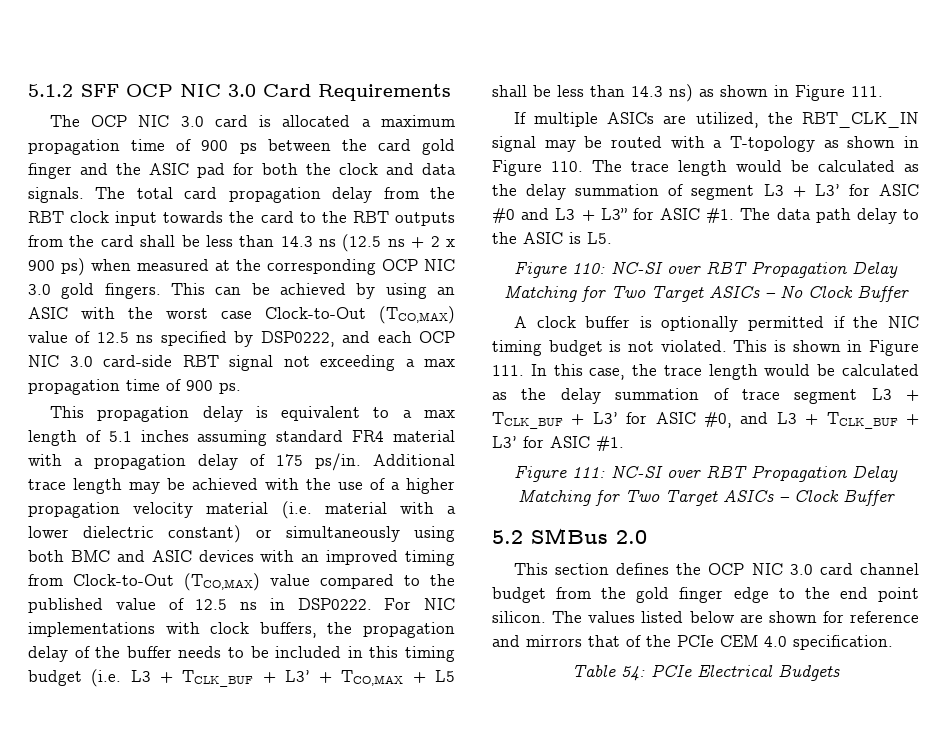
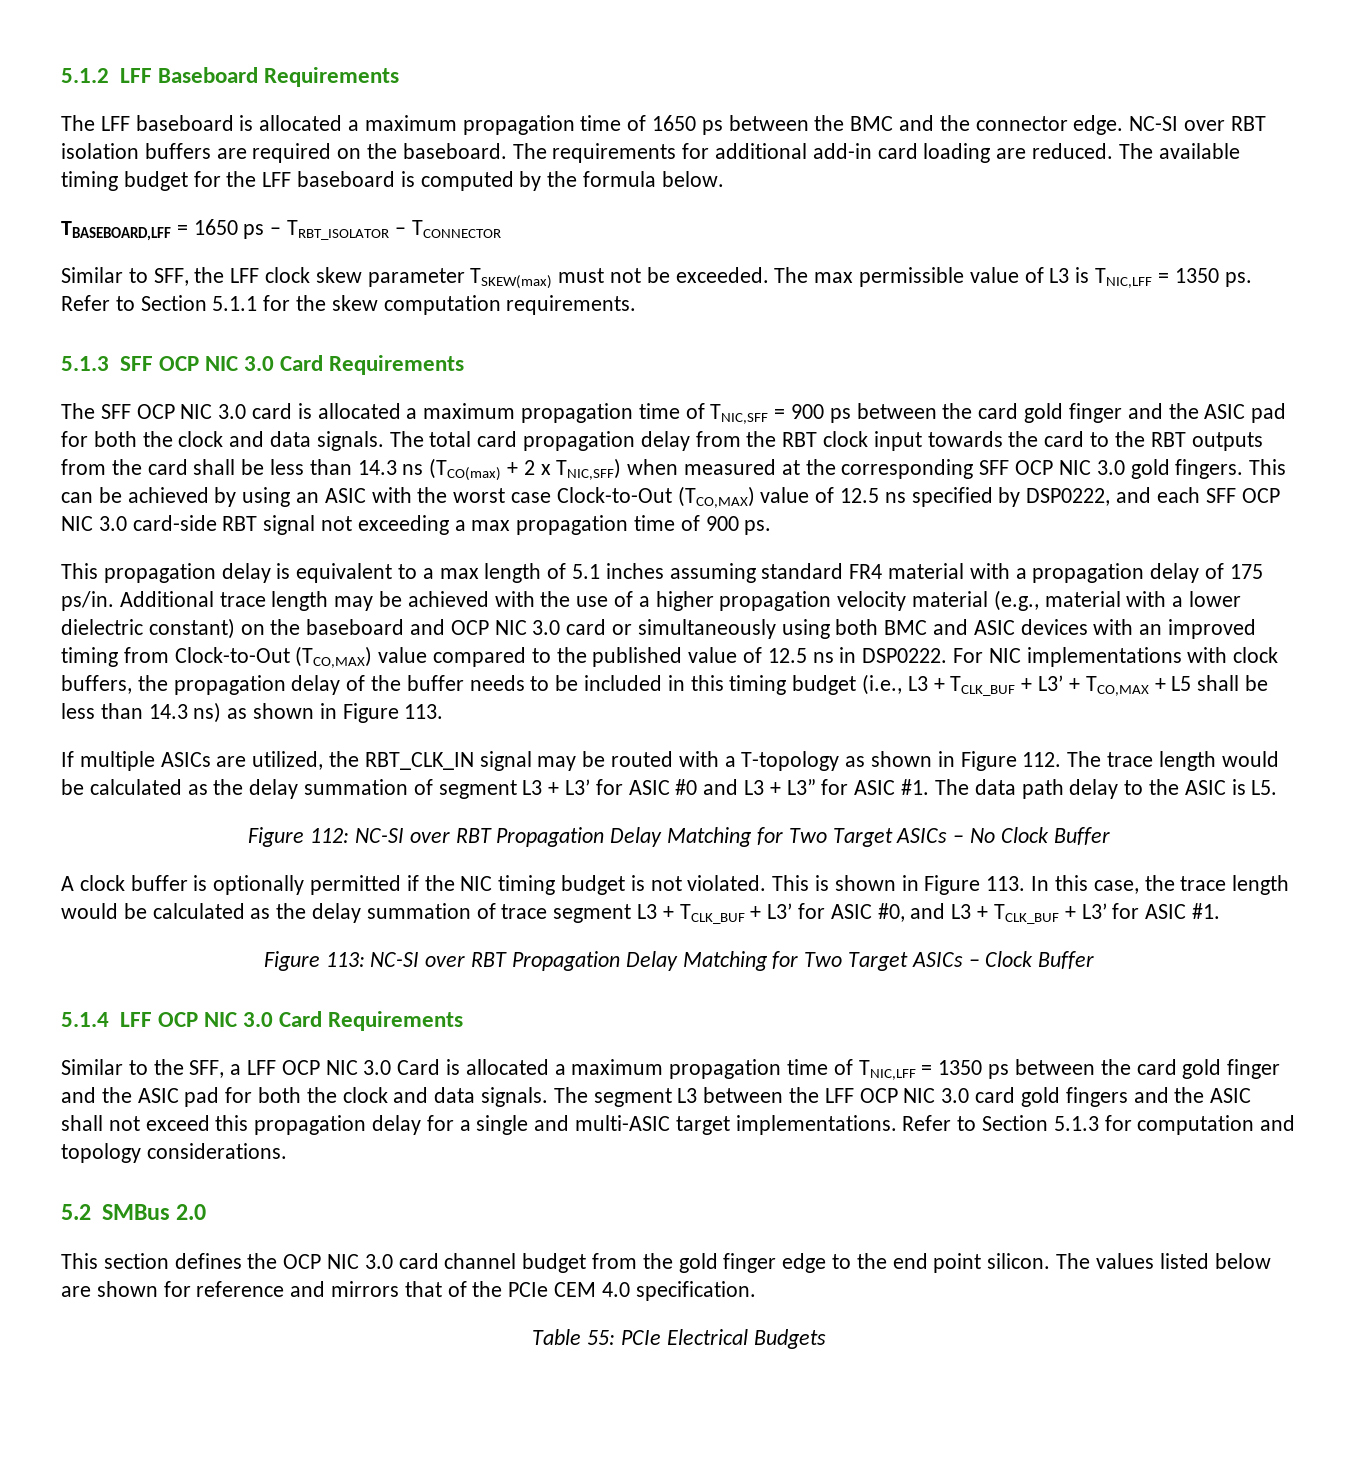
(73, 90) none -> [119,67,399,87] [61,115,1266,135] [61,143,1240,163] [61,171,724,191] [61,219,501,241] [61,267,1252,289] [61,295,637,315] [61,356,109,371] LFF Baseboard Requirements // The LFF baseboard is allocated a maximum propagation time of 1650 ps between the BMC and the connector edge. NC-SI over RBT isolation buffers are required on the baseboard. The requirements for additional add-in card loading are reduced. The available timing budget for the LFF baseboard is computed by the formula below. // TBASEBOARD,LFF = 1650 ps – TRBT_ISOLATOR – TCONNECTOR // Similar to SFF, the LFF clock skew parameter TSKEW(max) must not be exceeded. The max permissible value of L3 is TNIC,LFF = 1350 ps. Refer to Section 5.1.1 for the skew computation requirements. // 5.1.3
(80, 121) none -> [100,404,131,419] SFF
(192, 145) none -> [710,404,786,424] TNIC,SFF =
[342,234,405,252] (12.5 ns -> [429,458,502,481] (TCO(max)
[28,258,85,276] 900 ps) -> [556,458,622,480] TNIC,SFF)
(376, 267) none -> [979,460,1010,475] SFF
(412, 337) none -> [1205,488,1236,503] SFF
[281,501,312,519] (i.e. -> [993,590,1039,611] (e.g.,
(242, 534) none -> [240,619,607,635] on the baseboard and OCP NIC 3.0 card
[91,669,122,687] (i.e. -> [862,674,903,695] (i.e.,
[851,86,883,97] 111. -> [404,704,444,719] 113.
[551,161,583,172] 110. -> [1022,752,1062,767] 112.
[572,263,605,274] 110: -> [310,828,350,843] 112:
[492,365,524,376] 111. -> [986,876,1026,891] 113.
[572,467,605,478] 111: -> [325,952,365,967] 113:
(895, 497) none -> [61,1011,464,1031] [61,1059,1281,1080] [61,1087,1252,1107] [61,1115,1296,1135] [61,1143,287,1163] // 5.1.4 LFF OCP NIC 3.0 Card Requirements // Similar to the SFF, a LFF OCP NIC 3.0 Card is allocated a maximum propagation time of TNIC,LFF = 1350 ps between the card gold finger and the ASIC pad for both the clock and data signals. The segment L3 between the LFF OCP NIC 3.0 card gold fingers and the ASIC shall not exceed this propagation delay for a single and multi-ASIC target implementations. Refer to Section 5.1.3 for computation and topology considerations.
[621,666,645,681] 54: -> [587,1330,616,1345] 55:

